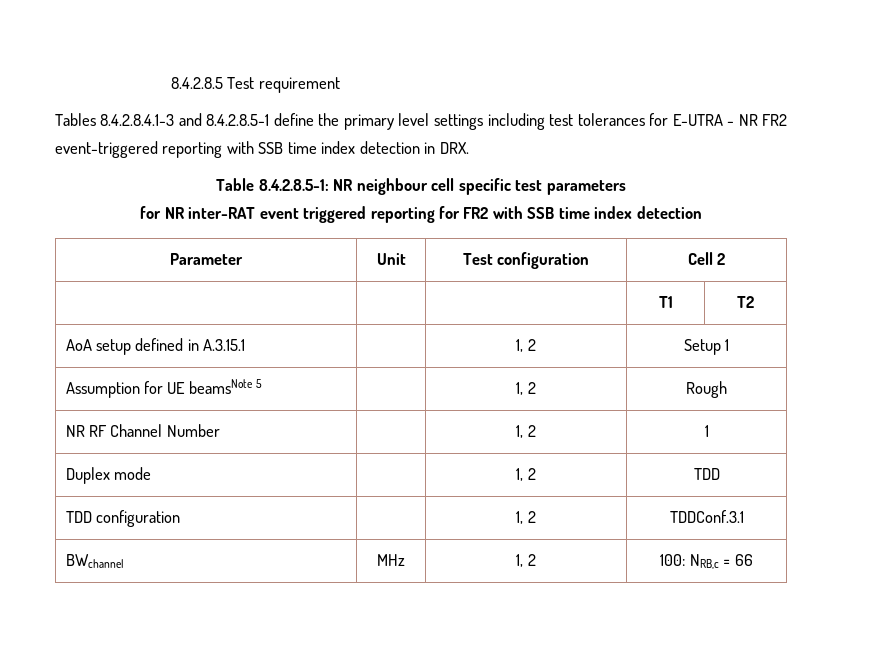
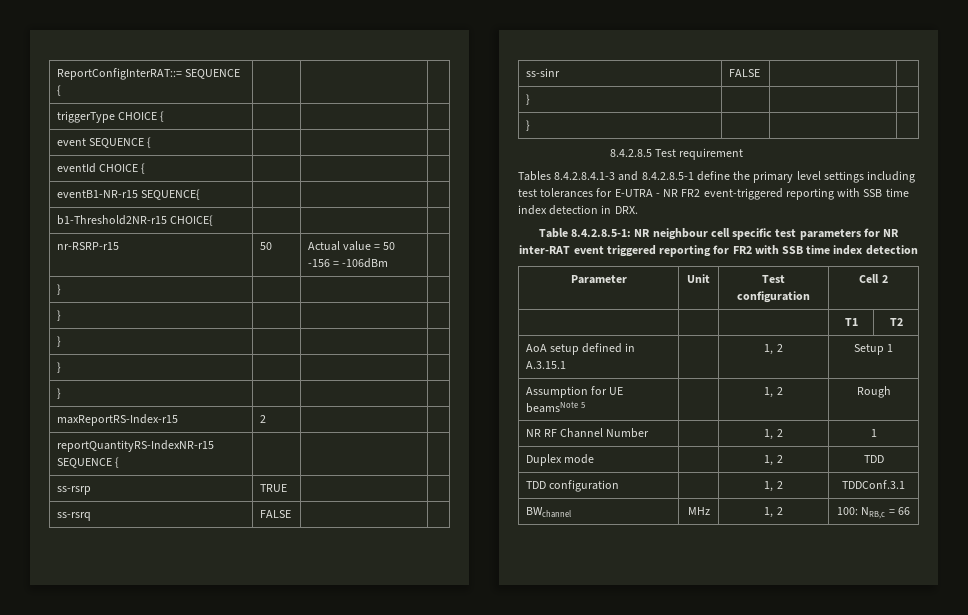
(170, 83) none -> [56,68,240,80] [56,85,61,96] [56,111,165,123] [56,137,152,148] [56,163,146,174] [56,189,200,200] [56,215,213,226] [56,242,119,250] [259,242,272,250] [307,241,396,251] [307,258,389,268] [56,284,61,295] [56,310,61,321] [56,336,61,347] [56,362,61,373] [56,388,61,399] [56,414,178,426] [259,415,266,423] [56,440,214,452] [56,457,119,468] [56,486,91,495] [259,484,287,492] [56,512,91,521] [259,510,291,518] [525,68,560,77] [728,69,760,77] [525,94,530,105] [525,120,530,131] ReportConfigInterRAT::= SEQUENCE { | | | // triggerType CHOICE { | | | // event SEQUENCE { | | | // eventId CHOICE { | | | // eventB1-NR-r15 SEQUENCE{ | | | // b1-Threshold2NR-r15 CHOICE{ | | | // nr-RSRP-r15 | 50 | Actual value = 50 -156 = -106dBm | // } | | | // } | | | // } | | | // } | | | // } | | | // maxReportRS-Index-r15 | 2 | | // reportQuantityRS-IndexNR-r15 SEQUENCE { | | | // ss-rsrp | TRUE | | // ss-rsrq | FALSE | | // ss-sinr | FALSE | | // } | | | // } | | | //
(626, 187) // -> (861, 234) none

